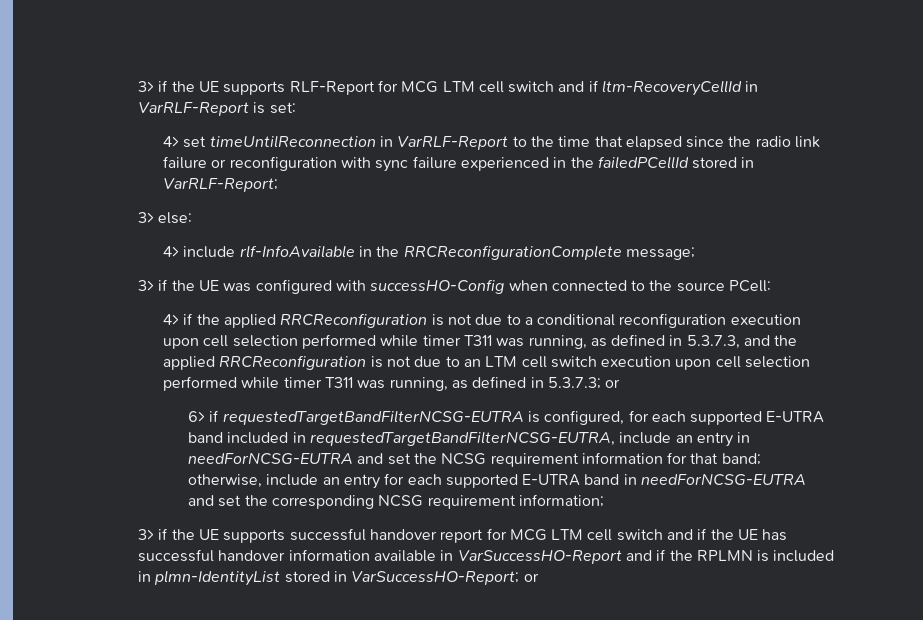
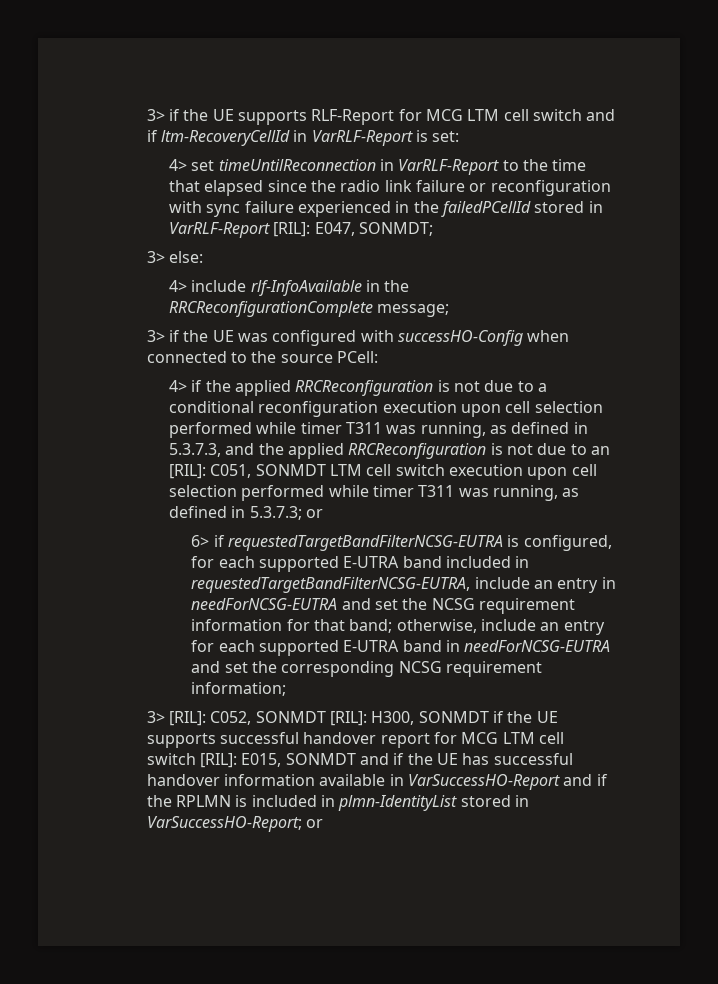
[162,178,278,192] VarRLF-Report; -> [169,222,433,238] VarRLF-Report [RIL]: E047, SONMDT;
(481, 363) none -> [169,464,326,479] [RIL]: C051, SONMDT
(154, 534) none -> [168,711,489,726] [RIL]: C052, SONMDT [RIL]: H300, SONMDT
(663, 535) none -> [199,753,356,768] [RIL]: E015, SONMDT

